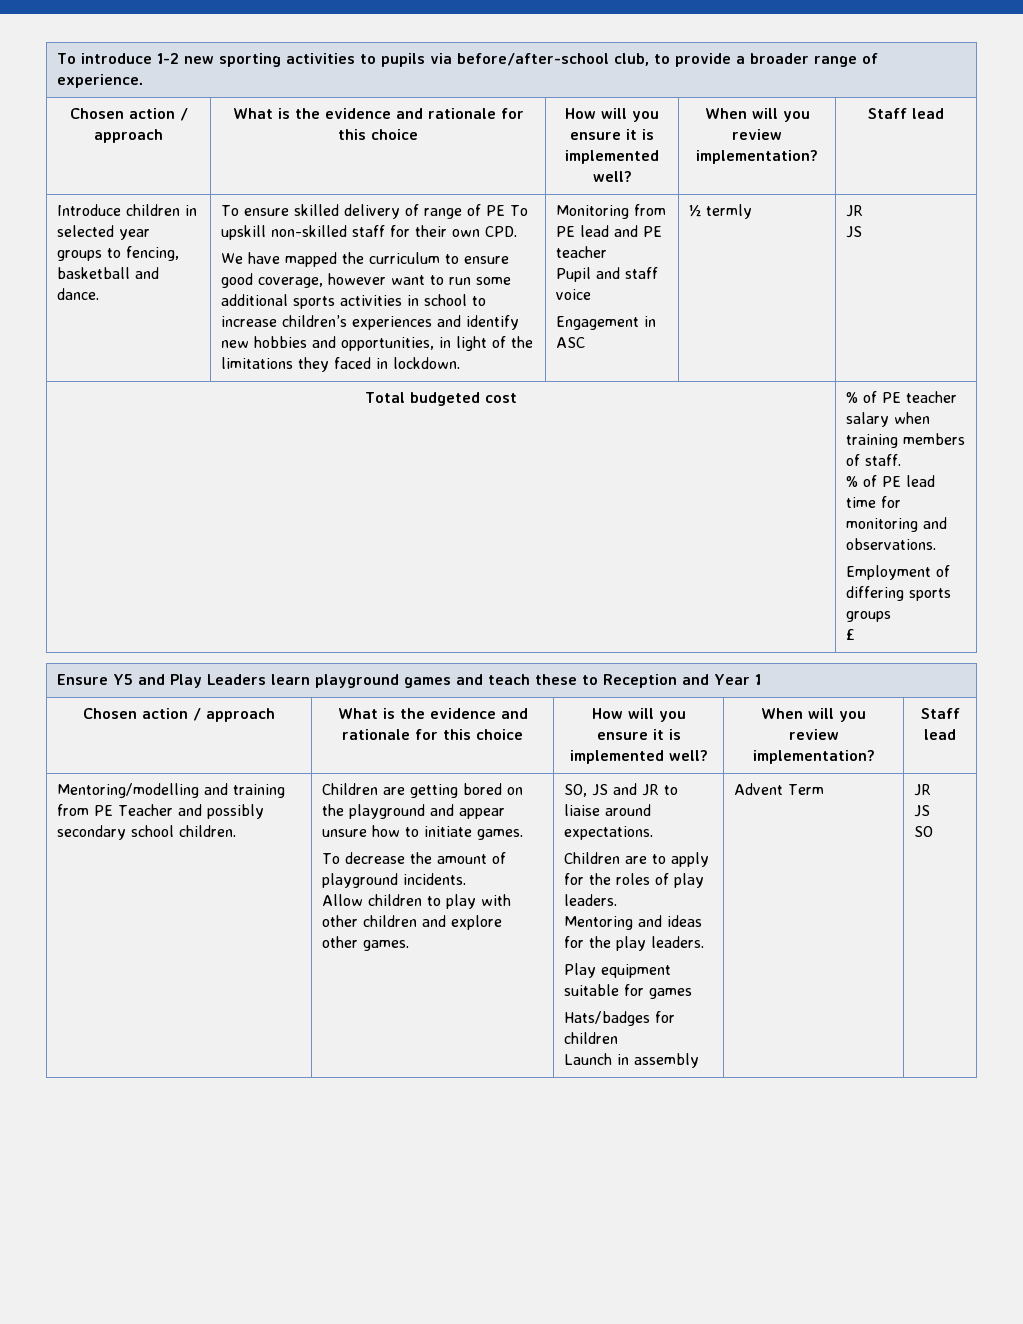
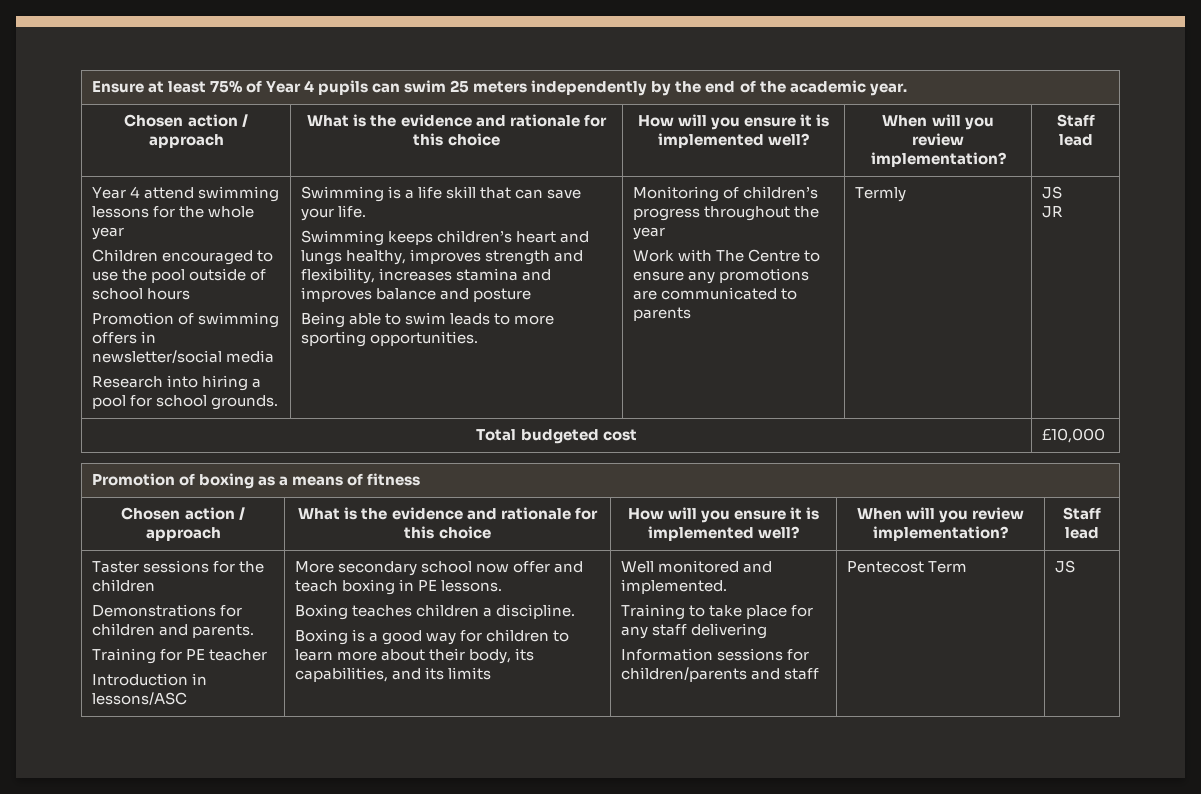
[57,53,879,67] [57,74,144,88] To introduce 1-2 new sporting activities to pupils via before/after-school club, to provide a broader range of experience. -> [91,80,907,96] Ensure at least 75% of Year 4 pupils can swim 25 meters independently by the end of the academic year.
[57,204,198,216] [57,225,151,240] [57,246,180,261] [57,267,160,279] [57,288,100,300] [221,204,529,219] [221,225,518,240] [221,252,510,267] [221,273,512,288] [221,294,487,309] [221,315,520,330] [221,336,534,351] [221,357,461,372] [556,204,667,219] [556,225,663,237] [556,246,608,258] [556,267,659,282] [556,289,592,300] [556,316,657,330] [556,337,586,348] [689,204,753,219] [846,205,864,217] [846,226,863,238] Introduce children in selected year groups to fencing, basketball and dance. | To ensure skilled delivery of range of PE To upskill non-skilled staff for their own CPD. // We have mapped the curriculum to ensure good coverage, however want to run some additional sports activities in school to increase children’s experiences and identify new hobbies and opportunities, in light of the limitations they faced in lockdown. | Monitoring from PE lead and PE teacher // Pupil and staff voice // Engagement in ASC | ½ termly | JR // JS -> [91,186,279,202] [91,206,254,218] [91,227,124,240] [91,249,273,265] [91,268,266,283] [91,288,190,300] [91,312,279,328] [91,331,156,344] [91,350,274,363] [91,375,261,391] [91,395,278,410] [300,186,582,202] [300,205,366,221] [300,230,589,246] [300,249,583,265] [300,268,551,284] [300,287,531,302] [300,312,555,328] [300,331,478,347] [632,186,818,202] [632,206,819,221] [632,227,665,240] [632,249,820,262] [632,268,809,284] [632,287,797,300] [632,307,691,321] [854,187,906,202] [1041,186,1062,199] [1041,206,1063,218] Year 4 attend swimming lessons for the whole year // Children encouraged to use the pool outside of school hours // Promotion of swimming offers in newsletter/social media // Research into hiring a pool for school grounds. | Swimming is a life skill that can save your life. // Swimming keeps children’s heart and lungs healthy, improves strength and flexibility, increases stamina and improves balance and posture // Being able to swim leads to more sporting opportunities. | Monitoring of children’s progress throughout the year // Work with The Centre to ensure any promotions are communicated to parents | Termly | JS // JR
[846,391,958,403] [846,412,931,427] [846,433,966,448] [846,454,902,466] [846,475,936,487] [846,496,902,508] [846,517,948,532] [846,538,937,550] [846,565,951,580] [846,586,952,601] [846,611,892,622] [846,629,856,640] [57,674,762,688] % of PE teacher salary when training members of staff. // % of PE lead time for monitoring and observations. // Employment of differing sports groups // £ // Ensure Y5 and Play Leaders learn playground games and teach these to Reception and Year 1 -> [1041,428,1105,443] [91,473,421,489] £10,000 // Promotion of boxing as a means of fitness
[57,783,286,798] [57,804,265,819] [57,825,237,840] [322,783,524,798] [322,804,506,819] [322,825,524,840] [322,852,507,864] [322,873,467,888] [322,894,512,909] [322,915,503,930] [322,936,410,951] [564,783,679,797] [564,804,652,816] [564,826,654,840] [564,852,710,867] [564,873,705,888] [564,894,618,906] [564,915,703,930] [564,936,705,951] [564,963,672,978] [564,984,693,999] [564,1011,676,1026] [564,1032,619,1044] [564,1053,700,1068] [734,783,784,795] Mentoring/modelling and training from PE Teacher and possibly secondary school children. | Children are getting bored on the playground and appear unsure how to initiate games. // To decrease the amount of playground incidents. // Allow children to play with other children and explore other games. | SO, JS and JR to liaise around expectations. // Children are to apply for the roles of play leaders. // Mentoring and ideas for the play leaders. // Play equipment suitable for games // Hats/badges for children // Launch in assembly | Advent -> [91,560,264,573] [91,579,155,592] [91,604,242,617] [91,623,254,638] [91,648,267,664] [91,673,207,686] [91,692,187,705] [294,561,583,576] [294,579,502,595] [294,604,575,620] [294,629,570,645] [294,648,534,664] [294,667,491,682] [620,560,772,573] [620,579,727,594] [620,604,813,620] [620,623,767,639] [620,648,809,661] [620,667,819,682] [846,561,924,573] Taster sessions for the children // Demonstrations for children and parents. // Training for PE teacher // Introduction in lessons/ASC | More secondary school now offer and teach boxing in PE lessons. // Boxing teaches children a discipline. // Boxing is a good way for children to learn more about their body, its capabilities, and its limits | Well monitored and implemented. // Training to take place for any staff delivering // Information sessions for children/parents and staff | Pentecost
[914,784,932,796] [914,805,931,817] [914,826,934,837] JR // JS // SO -> [1054,560,1075,573] JS

